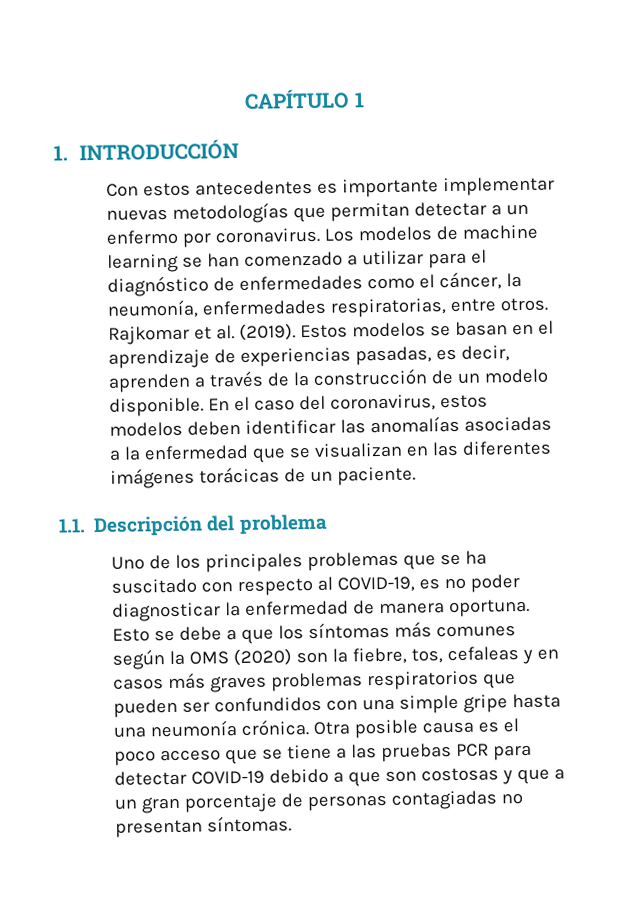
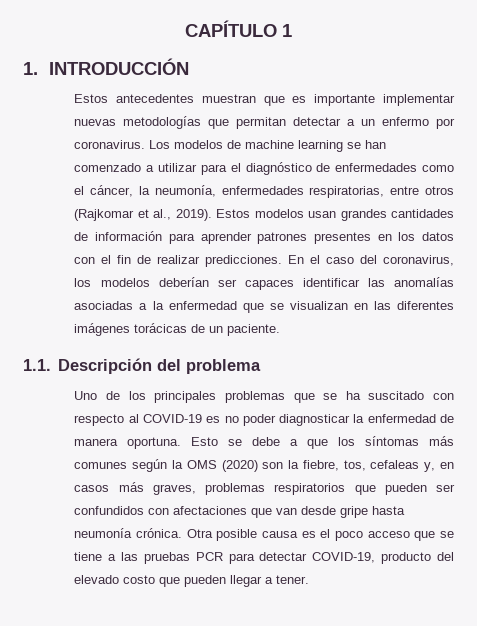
[106,179,314,197] Con estos antecedentes -> [74,94,285,106] Estos antecedentes muestran que
[500,297,549,312] [108,320,555,345] [108,345,511,369] [108,368,549,393] [109,397,205,417] otros. Rajkomar et al. (2019). Estos modelos se basan en el aprendizaje de experiencias pasadas, es decir, aprenden a través de la construcción de un modelo disponible. -> [425,186,454,195] [74,209,454,221] [74,231,454,244] [74,255,283,267] otros (Rajkomar et al., 2019). Estos modelos usan grandes cantidades de información para aprender patrones presentes en los datos con el fin de realizar predicciones.
[440,394,489,409] [109,420,242,437] estos modelos deben -> [74,277,294,290] los modelos deberían ser capaces
[337,576,416,593] COVID-19, -> [142,414,202,423] COVID-19
[522,649,534,665] y -> [424,462,436,472] y,
[210,675,268,693] graves -> [152,484,196,495] graves,
[362,694,460,714] una simple -> [173,506,337,518] afectaciones que van desde
[113,726,147,738] una -> (406, 510) none
[191,767,566,787] [114,790,524,814] [115,815,293,838] COVID-19 debido a que son costosas y que a un gran porcentaje de personas contagiadas no presentan síntomas. -> [312,552,454,564] [74,575,310,587] COVID-19, producto del elevado costo que pueden llegar a tener.

